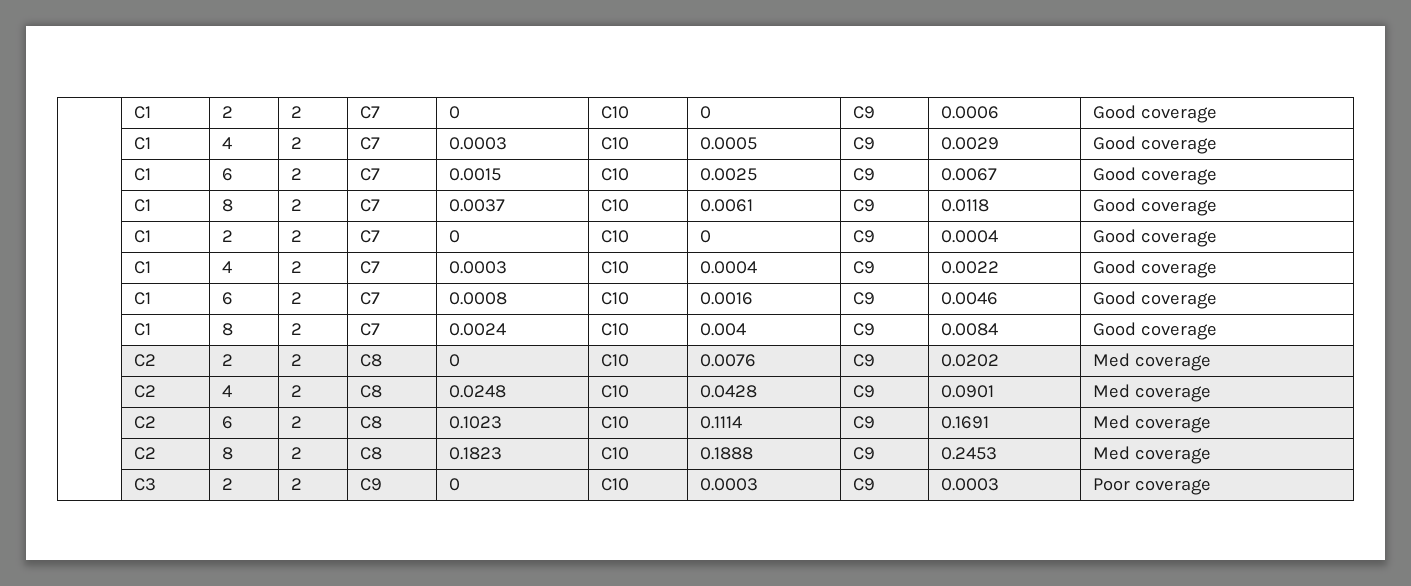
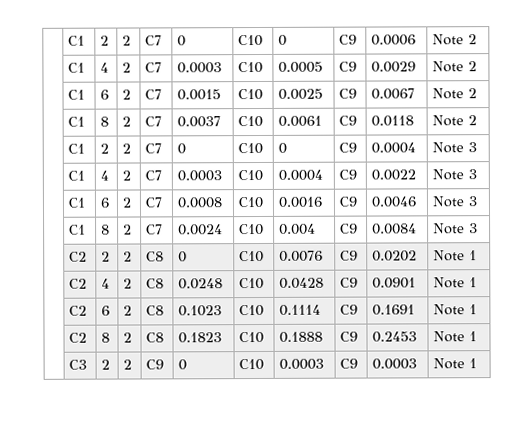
[1093,105,1218,123] Good coverage -> [431,34,477,46] Note 2
[1093,136,1218,154] Good coverage -> [431,61,477,73] Note 2
[1093,167,1218,185] Good coverage -> [431,88,477,100] Note 2
[1093,198,1218,216] Good coverage -> [431,115,477,127] Note 2
[1093,229,1218,247] Good coverage -> [431,142,477,154] Note 3
[1093,260,1218,278] Good coverage -> [431,169,477,181] Note 3
[1093,291,1218,309] Good coverage -> [431,196,477,208] Note 3
[1093,322,1218,340] Good coverage -> [432,223,478,235] Note 3
[1093,353,1212,371] Med coverage -> [432,250,477,262] Note 1
[1093,384,1212,402] Med coverage -> [432,277,477,289] Note 1
[1093,415,1212,433] Med coverage -> [432,304,477,316] Note 1
[1093,446,1212,464] Med coverage -> [432,331,477,343] Note 1
[1093,478,1212,495] Poor coverage -> [432,358,477,370] Note 1

